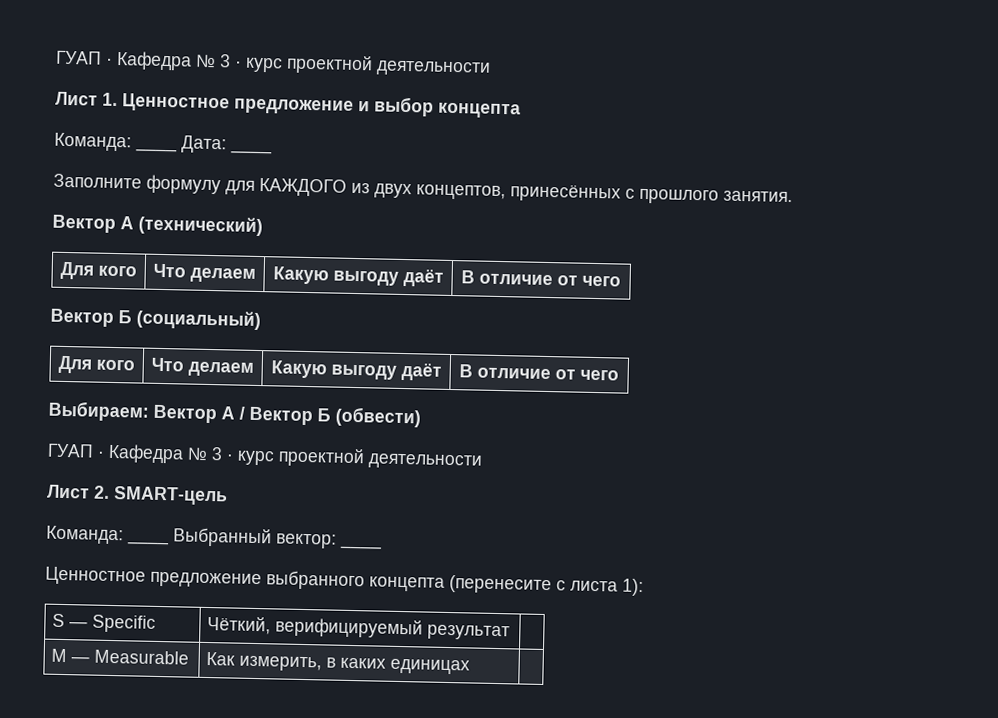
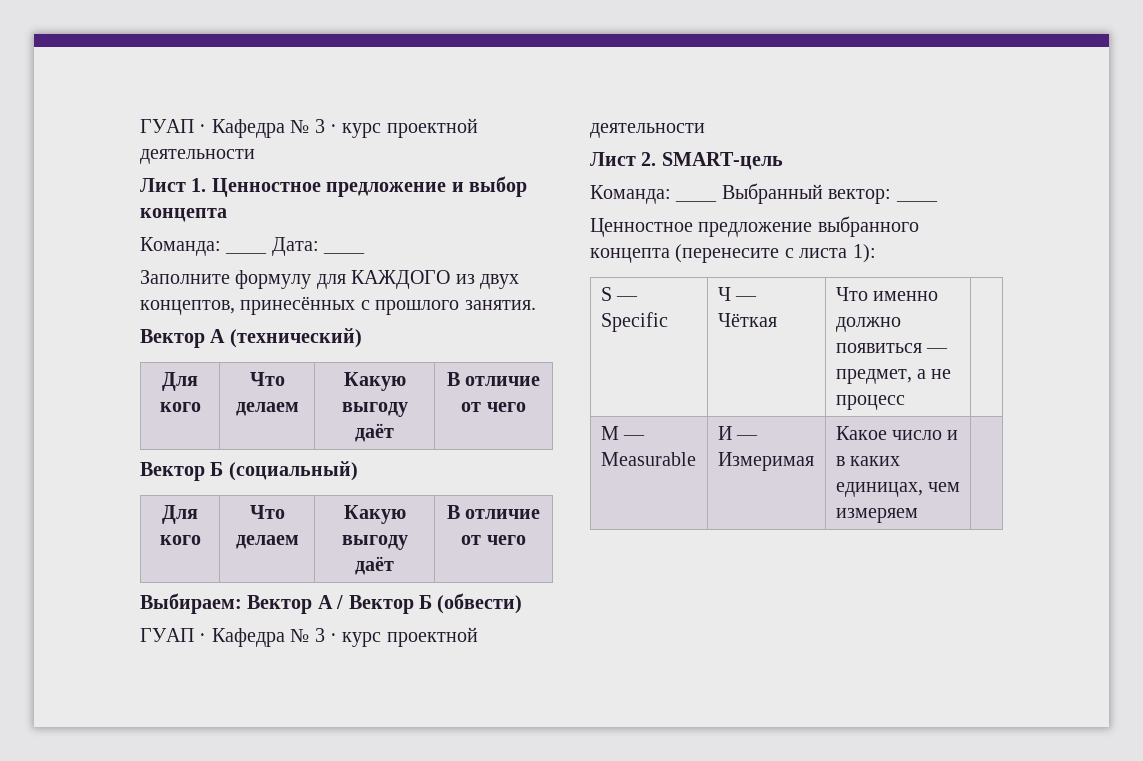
[206,615,510,641] [50,648,189,665] [205,651,470,675] Чёткий, верифицируемый результат | // M — Measurable | Как измерить, в каких единицах -> [717,287,757,301] [717,313,777,327] [835,287,938,301] [835,317,901,332] [835,343,948,353] [835,369,952,384] [835,395,905,410] [600,426,645,440] [600,452,696,466] [717,426,758,440] [717,452,814,471] [835,426,959,440] [835,456,900,466] [835,482,960,497] [835,508,918,523] Ч — Чёткая | Что именно должно появиться — предмет, а не процесс | // M — Measurable | И — Измеримая | Какое число и в каких единицах, чем измеряем

